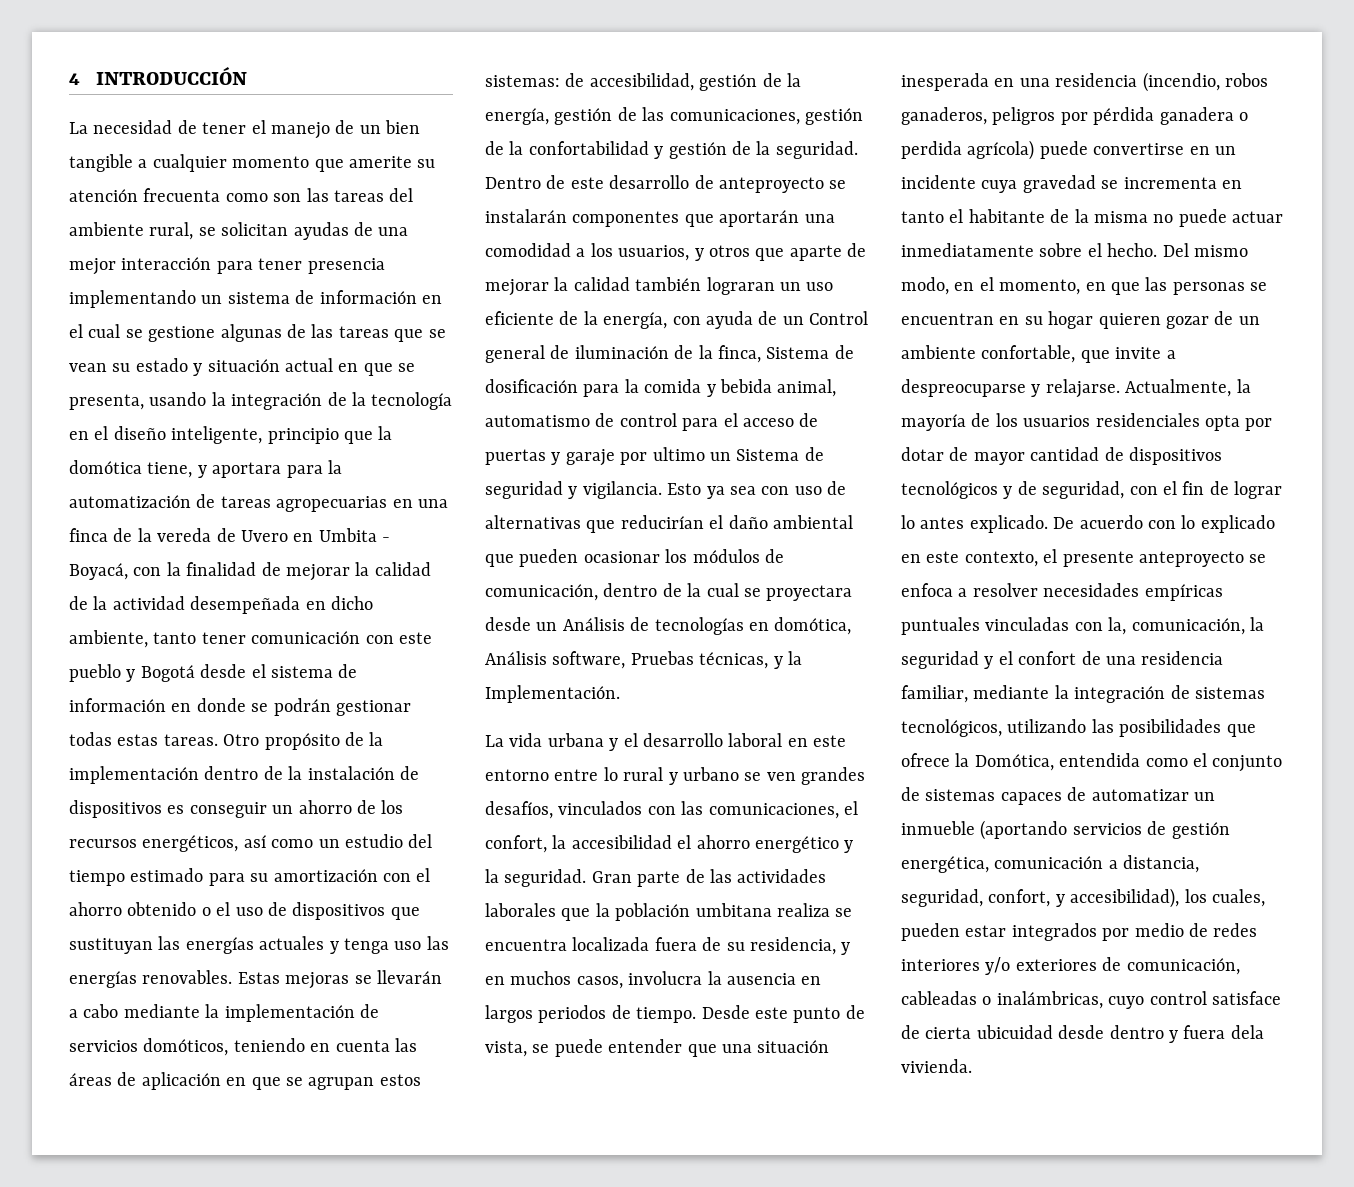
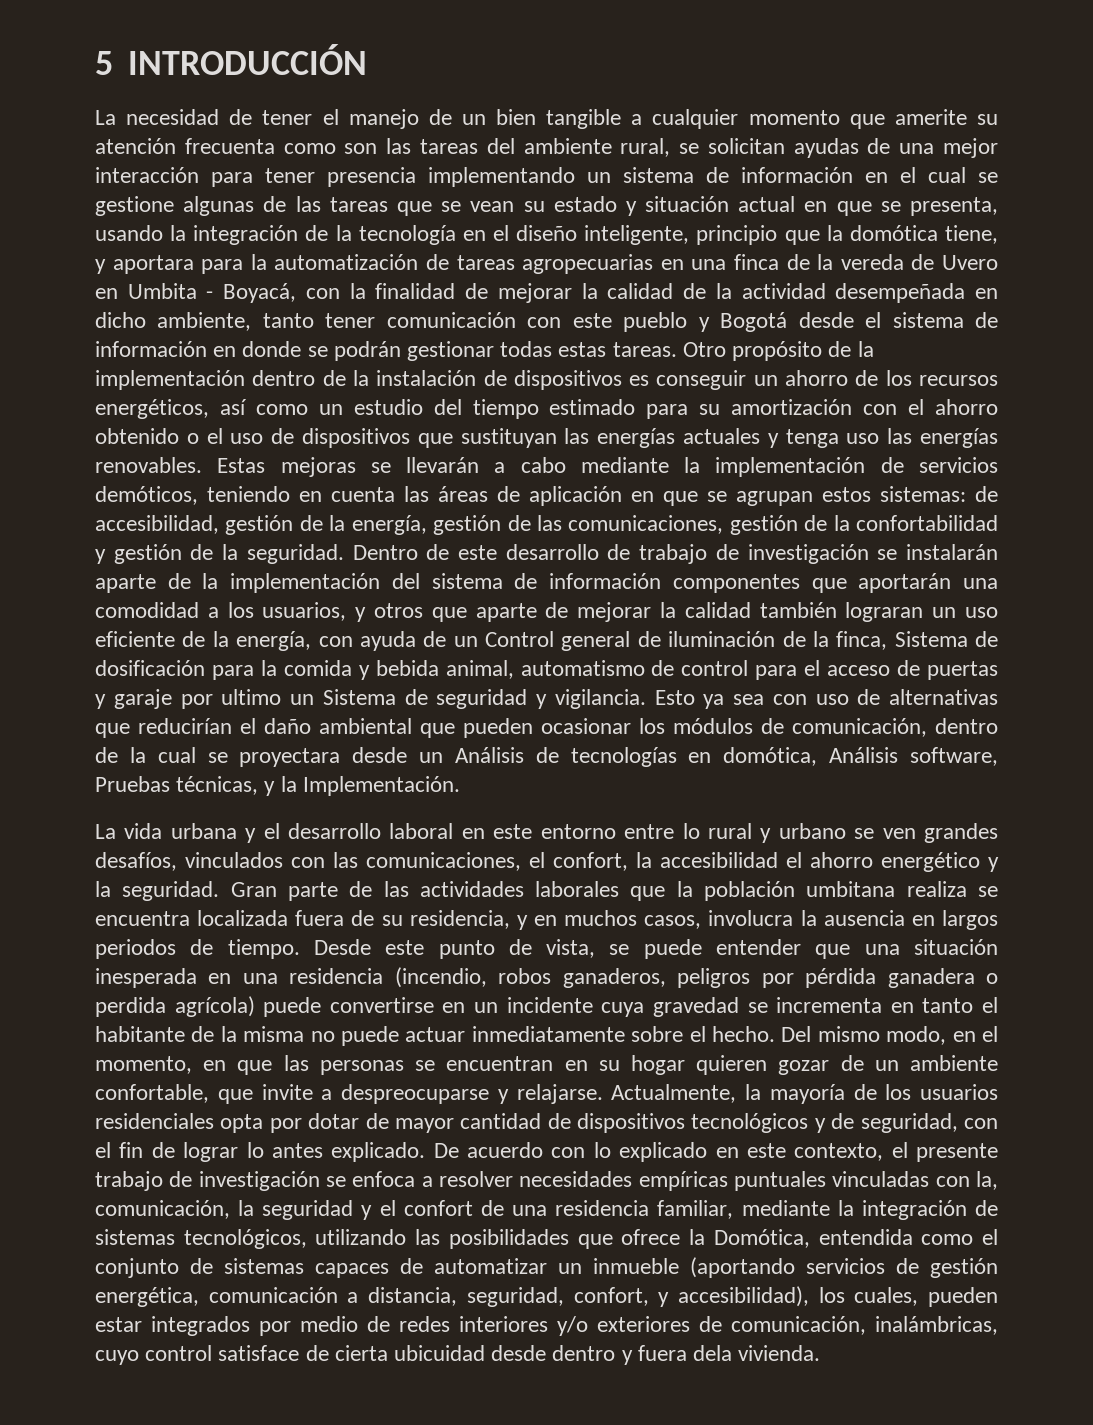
[69,73,80,85] 4 -> [95,51,113,75] 5
[143,1038,229,1056] domóticos, -> [95,486,198,505] demóticos,
[719,177,847,193] [485,209,567,223] anteproyecto se instalarán -> [639,544,998,564] [95,573,662,593] trabajo de investigación se instalarán aparte de la implementación del sistema de información
[1139,551,1244,567] anteproyecto -> [95,1171,320,1191] trabajo de investigación
[901,991,992,1005] cableadas o -> (866, 1325) none

